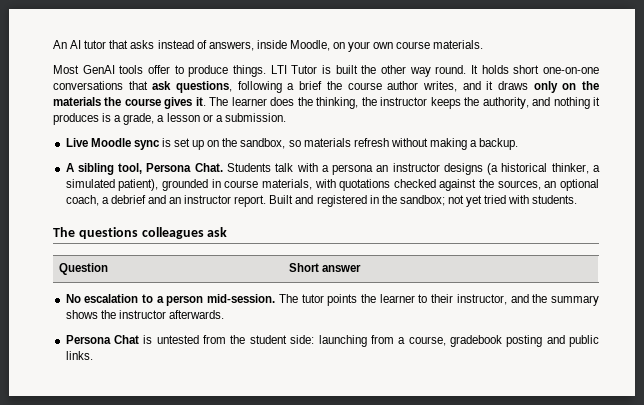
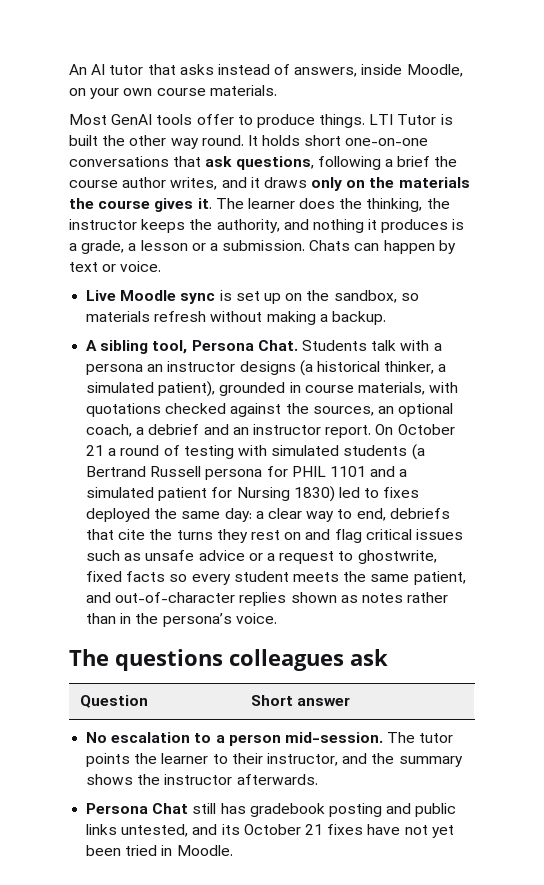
(286, 117) none -> [309,240,456,254] [69,261,162,272] Chats can happen by text or voice.
[269,195,578,207] Built and registered in the sandbox; not yet tried with students. -> [375,424,455,435] [86,444,425,460] [86,466,408,480] [86,486,420,502] [86,508,450,522] [86,529,463,543] [86,550,437,564] [86,571,466,585] [86,592,449,606] [86,613,277,627] On October 21 a round of testing with simulated students (a Bertrand Russell persona for PHIL 1101 and a simulated patient for Nursing 1830) led to fixes deployed the same day: a clear way to end, debriefs that cite the turns they rest on and flag critical issues such as unsafe advice or a request to ghostwrite, fixed facts so every student meets the same patient, and out-of-character replies shown as notes rather than in the persona’s voice.
[143,335,600,347] [65,351,93,360] is untested from the student side: launching from a course, gradebook posting and public links. -> [192,803,457,817] [86,824,454,838] [86,845,233,856] still has gradebook posting and public links untested, and its October 21 fixes have not yet been tried in Moodle.

